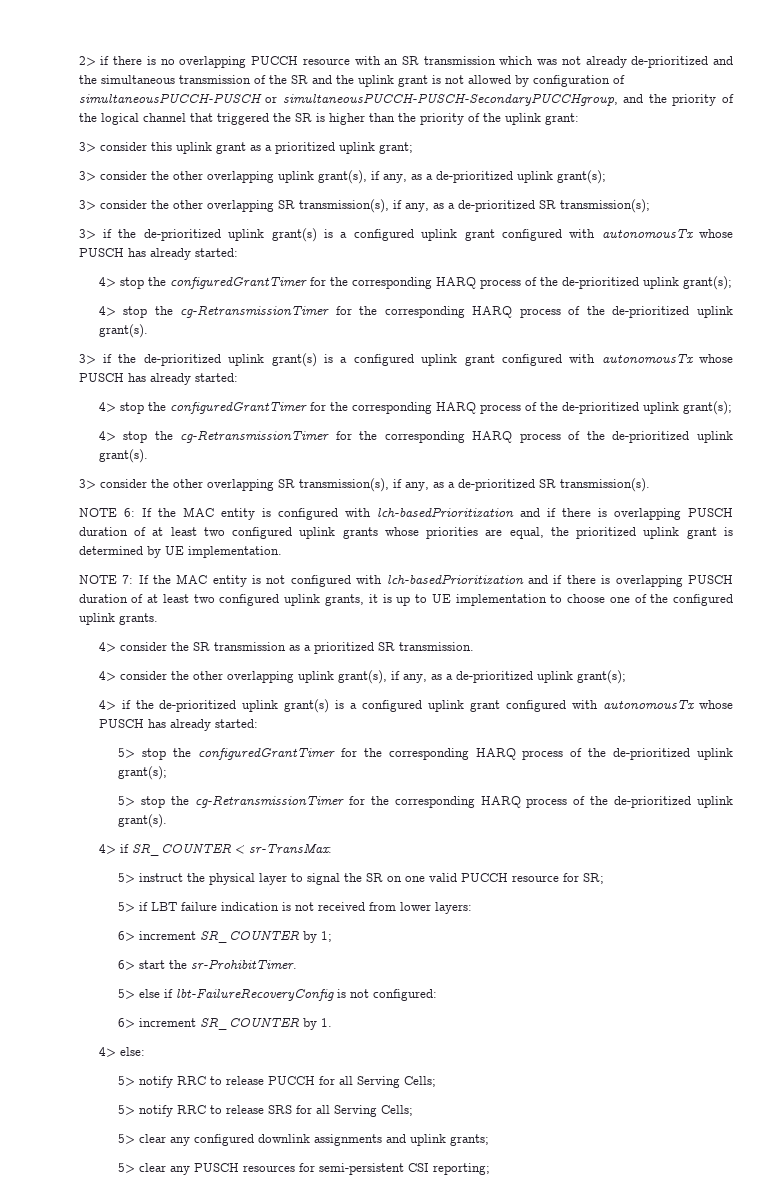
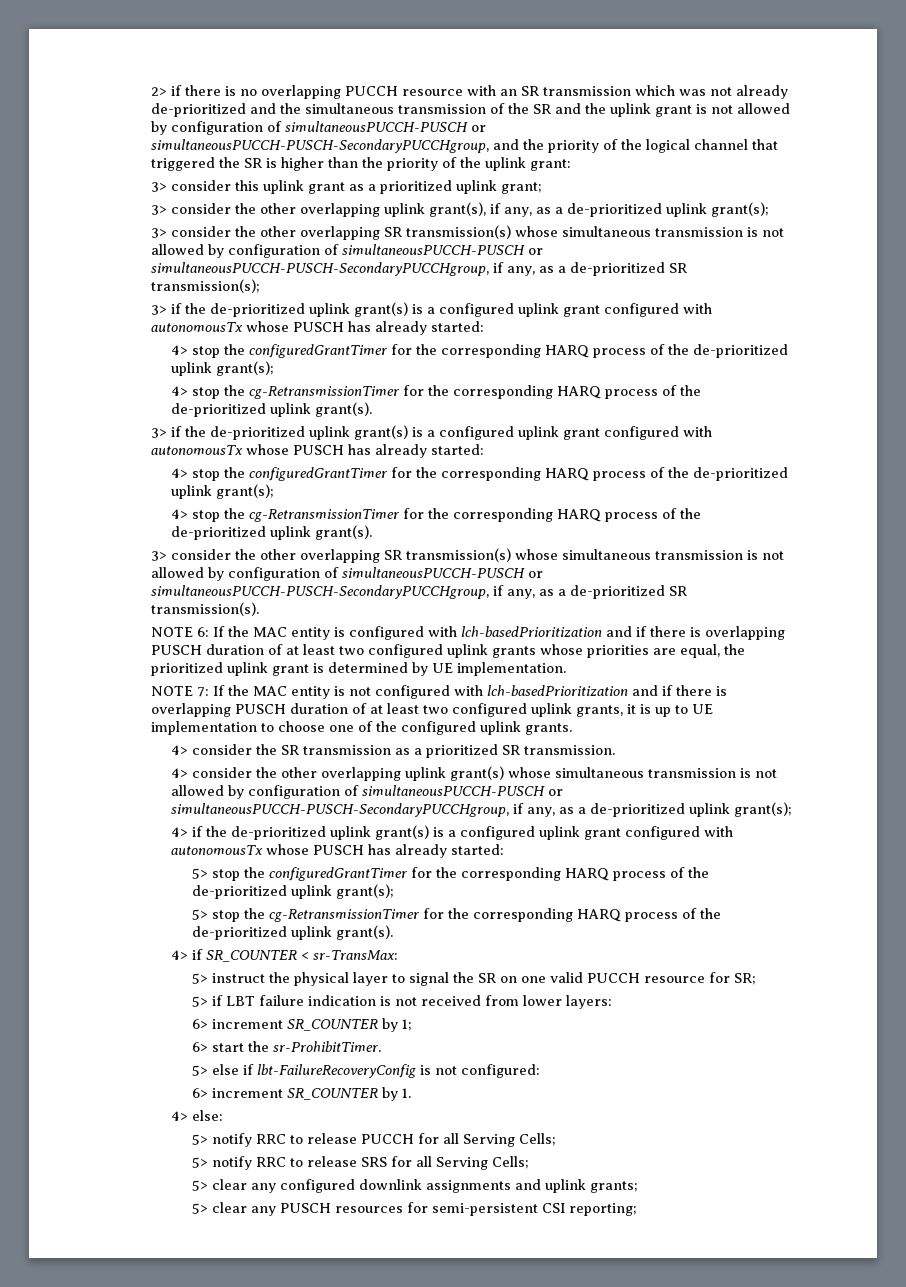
[298,199,389,213] transmission(s), -> [405,225,784,239] [150,244,543,258] [150,262,489,276] transmission(s) whose simultaneous transmission is not allowed by configuration of simultaneousPUCCH-PUSCH or simultaneousPUCCH-PUSCH-SecondaryPUCCHgroup,
[298,478,389,492] transmission(s), -> [405,548,784,562] [150,567,543,581] [150,585,489,599] transmission(s) whose simultaneous transmission is not allowed by configuration of simultaneousPUCCH-PUSCH or simultaneousPUCCH-PUSCH-SecondaryPUCCHgroup,
[337,670,387,684] grant(s), -> [450,766,778,781] [171,785,564,799] [171,803,510,817] grant(s) whose simultaneous transmission is not allowed by configuration of simultaneousPUCCH-PUSCH or simultaneousPUCCH-PUSCH-SecondaryPUCCHgroup,

